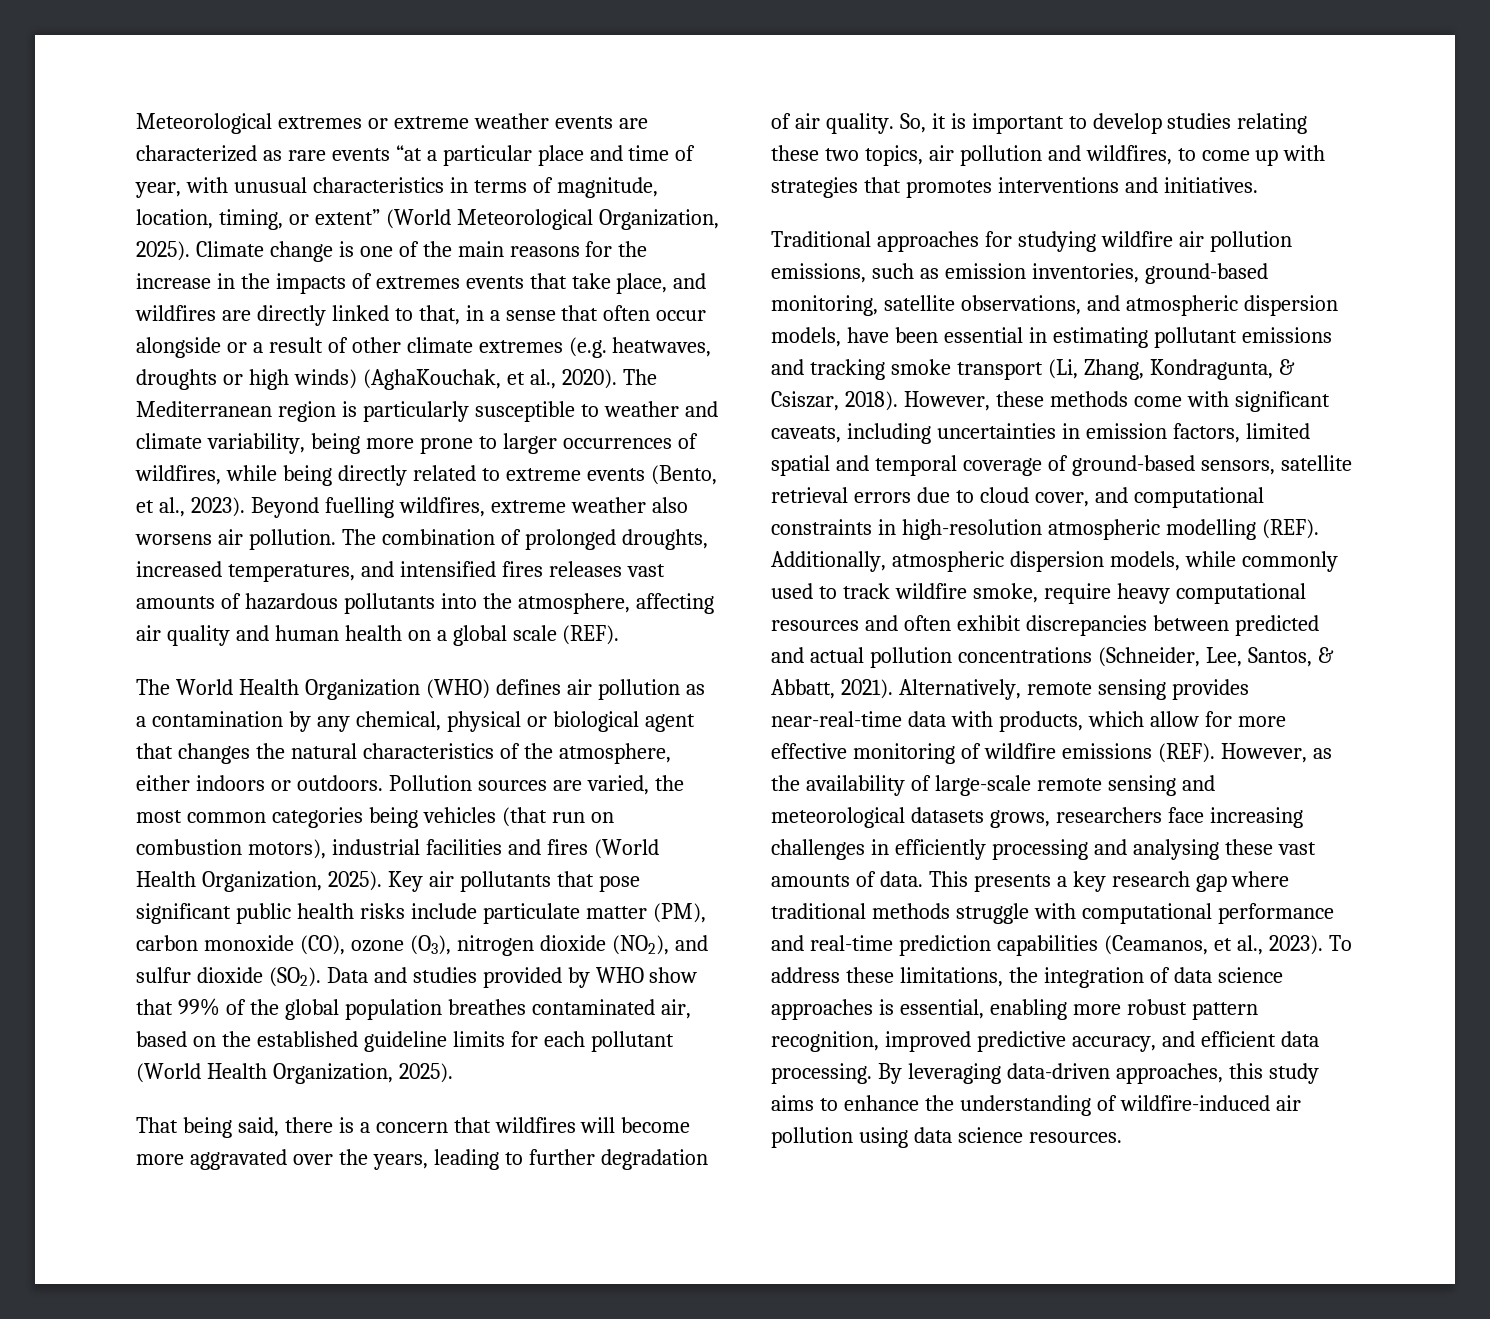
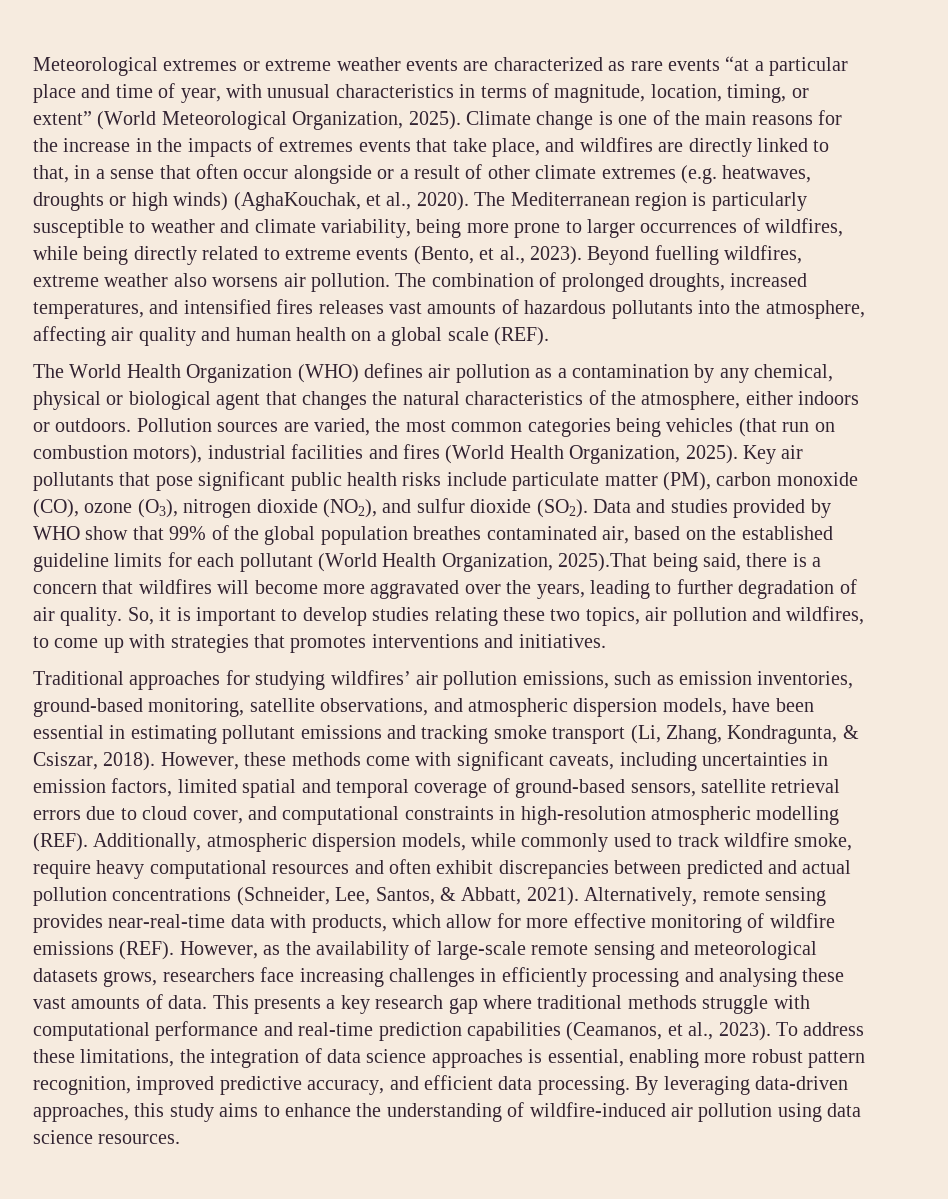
[398,1063,453,1083] [136,1117,178,1133] 2025). // That -> [558,553,648,572] 2025).That
[1100,231,1173,247] wildfire -> [330,670,411,685] wildfires’

